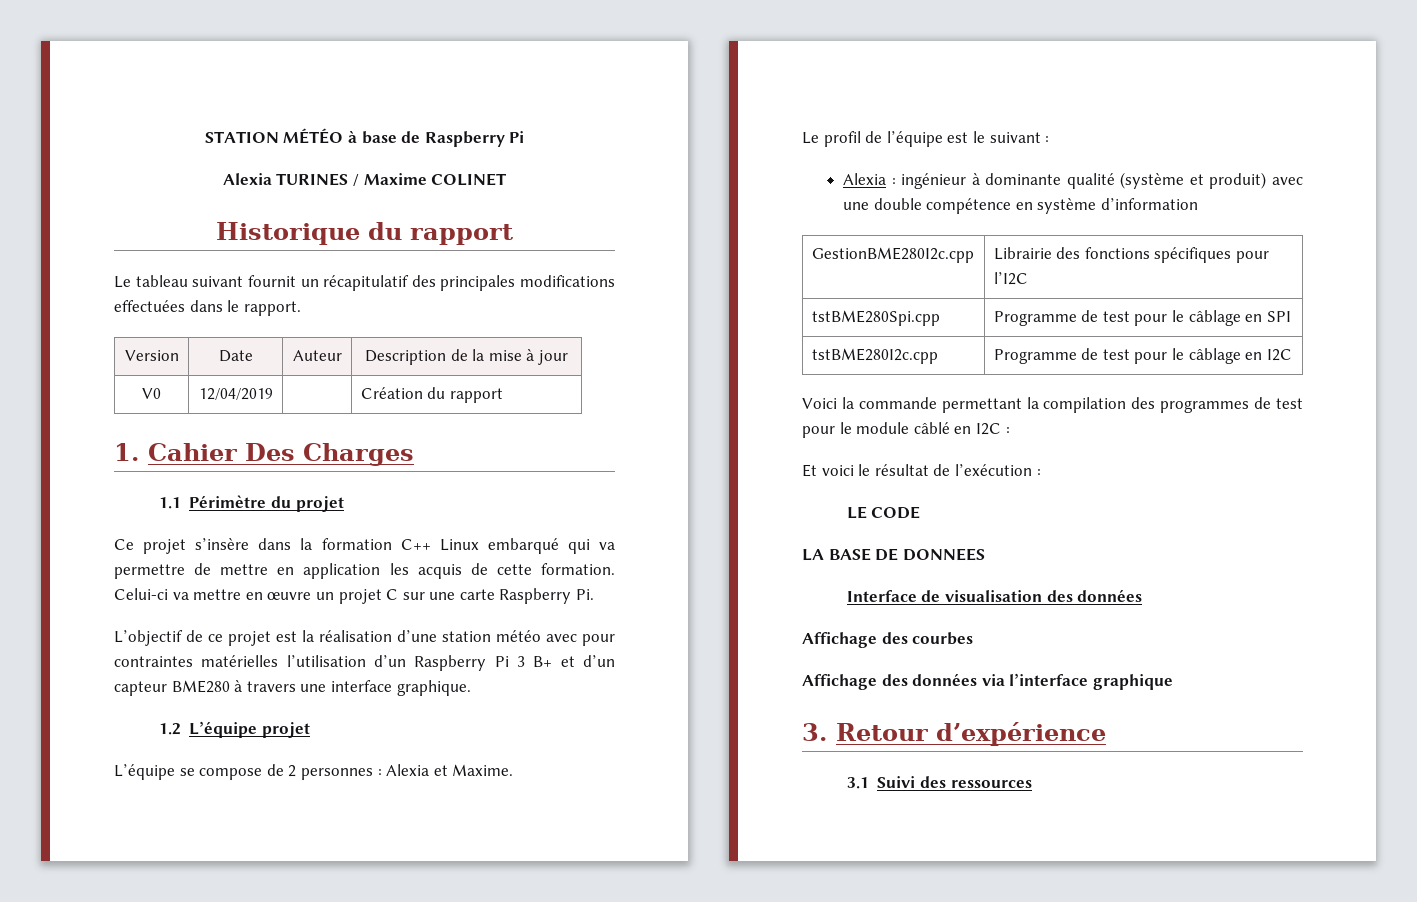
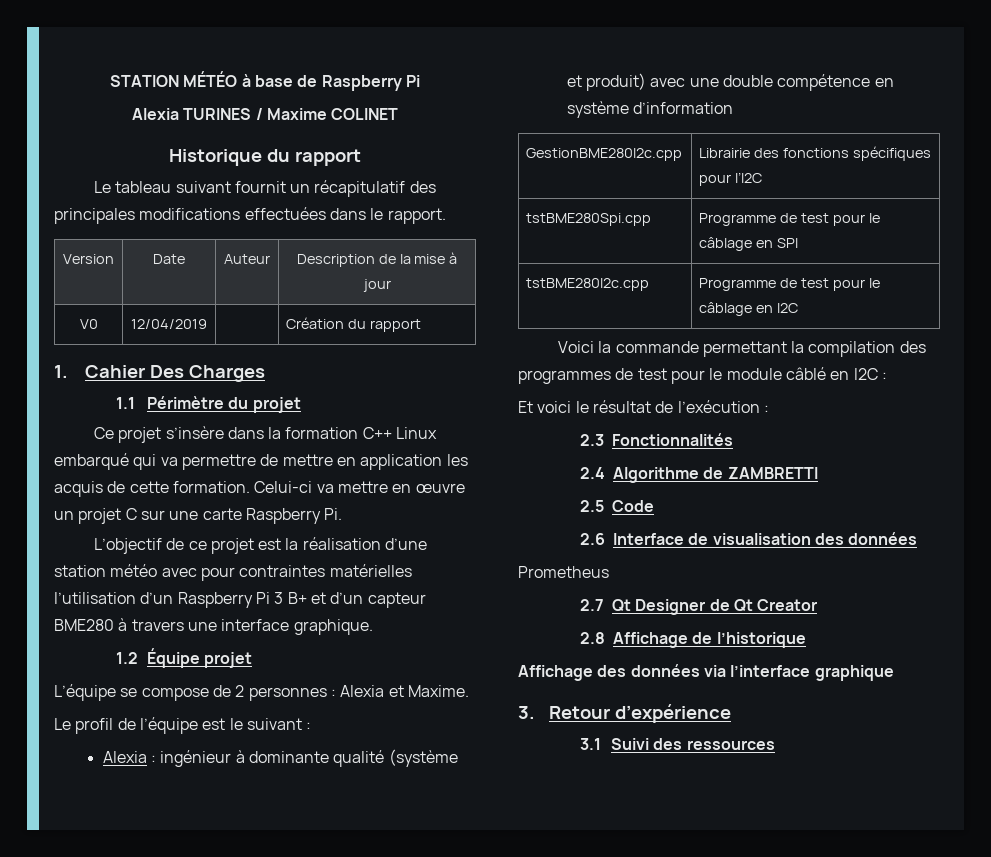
[189,721,258,738] L’équipe -> [146,648,200,668] Équipe
[846,506,921,519] [802,548,985,561] LE CODE // LA BASE DE DONNEES // -> [579,433,733,446] [579,467,818,483] [579,500,654,512] [579,533,605,545] 2.3 Fonctionnalités // 2.4 Algorithme de ZAMBRETTI // 2.5 Code // 2.6
[802,632,974,648] Affichage des courbes -> [518,566,609,578] [579,599,818,615] [579,632,806,648] Prometheus // 2.7 Qt Designer de Qt Creator // 2.8 Affichage de l’historique

